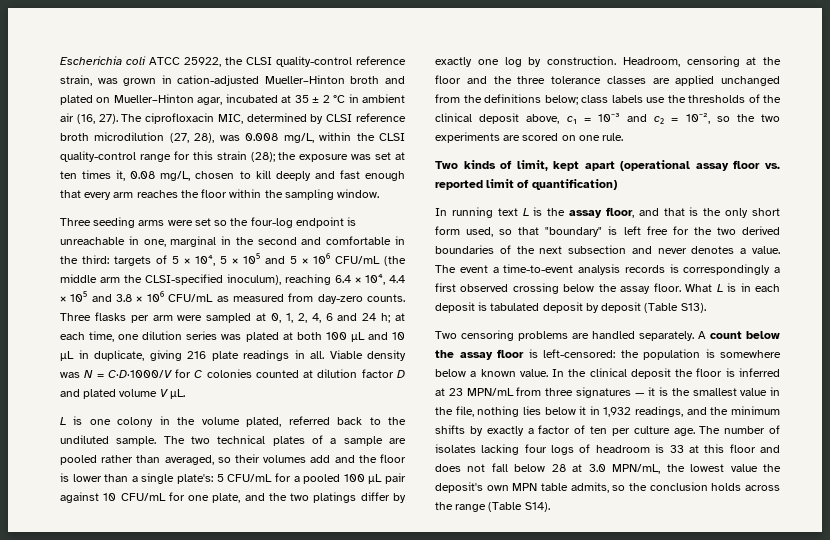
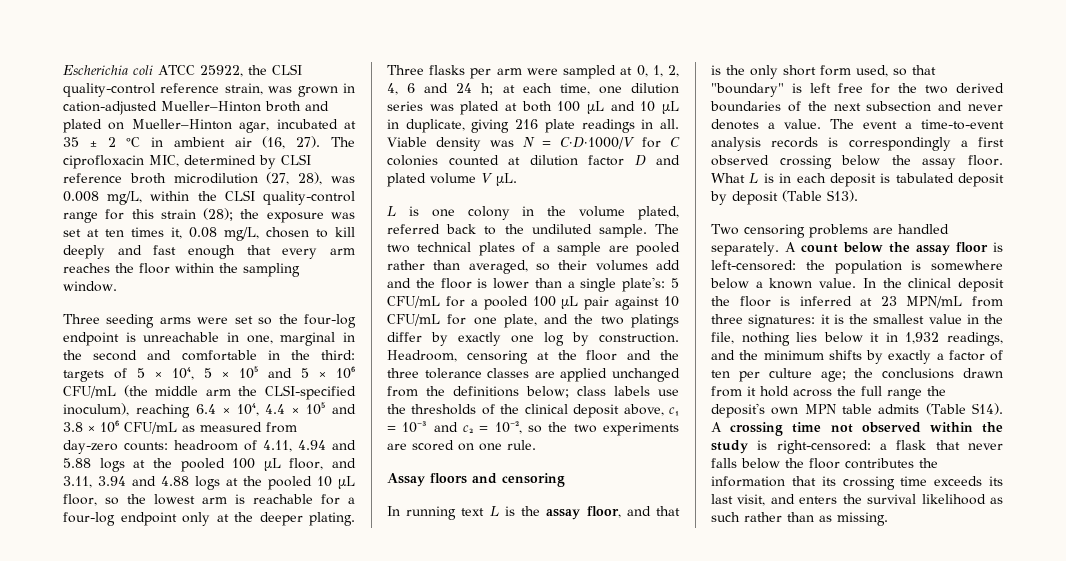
[367,294,405,302] counts. -> [124,440,356,452] [63,458,356,472] [63,476,355,490] [63,494,355,506] [63,512,355,526] counts: headroom of 4.11, 4.94 and 5.88 logs at the pooled 100 µL floor, and 3.11, 3.94 and 4.88 logs at the pooled 10 µL floor, so the lowest arm is reachable for a four-log endpoint only at the deeper plating.
[435,160,780,171] [435,179,617,190] Two kinds of limit, kept apart (operational assay floor vs. reported limit of quantification) -> [387,473,565,487] Assay floors and censoring
[575,387,645,398] signatures — -> [748,314,816,328] signatures:
[673,425,780,436] [435,444,780,455] [435,463,758,474] age. The number of isolates lacking four logs of headroom is 33 at this floor and does not fall below 28 at 3.0 MPN/mL, the lowest value -> [820,368,1003,382] [711,386,922,400] age; the conclusions drawn from it hold across the full range
[570,482,780,493] [435,502,550,512] admits, so the conclusion holds across the range (Table S14). -> [878,403,1003,415] [711,422,1003,436] [711,440,1003,454] [711,458,938,469] [711,476,1003,490] [711,494,1003,506] [711,512,888,526] admits (Table S14). A crossing time not observed within the study is right-censored: a flask that never falls below the floor contributes the information that its crossing time exceeds its last visit, and enters the survival likelihood as such rather than as missing.

